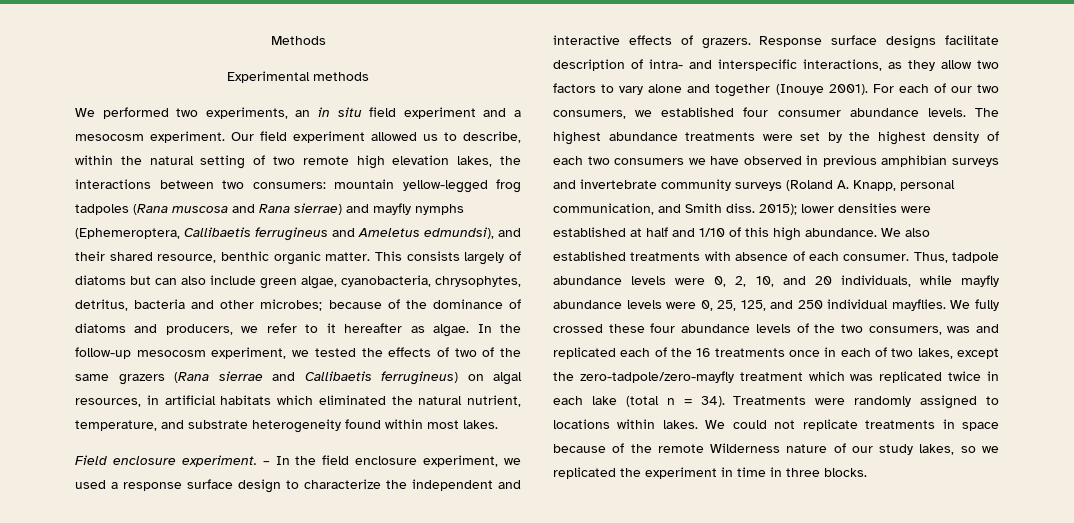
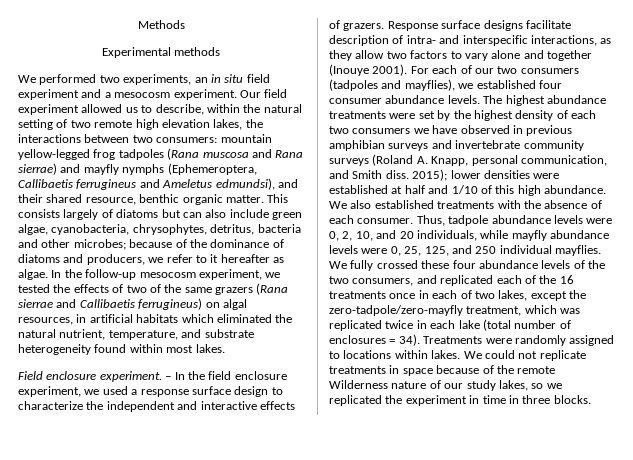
[553,110,626,119] consumers, -> [520,68,579,74] [329,79,455,91] consumers (tadpoles and mayflies),
(731, 256) none -> [523,200,541,209] the
[947,326,971,333] was -> (414, 282) none
[739,372,803,381] treatment -> [466,306,522,316] treatment,
[666,398,675,405] n -> [514,320,571,329] [329,335,386,344] number of enclosures

